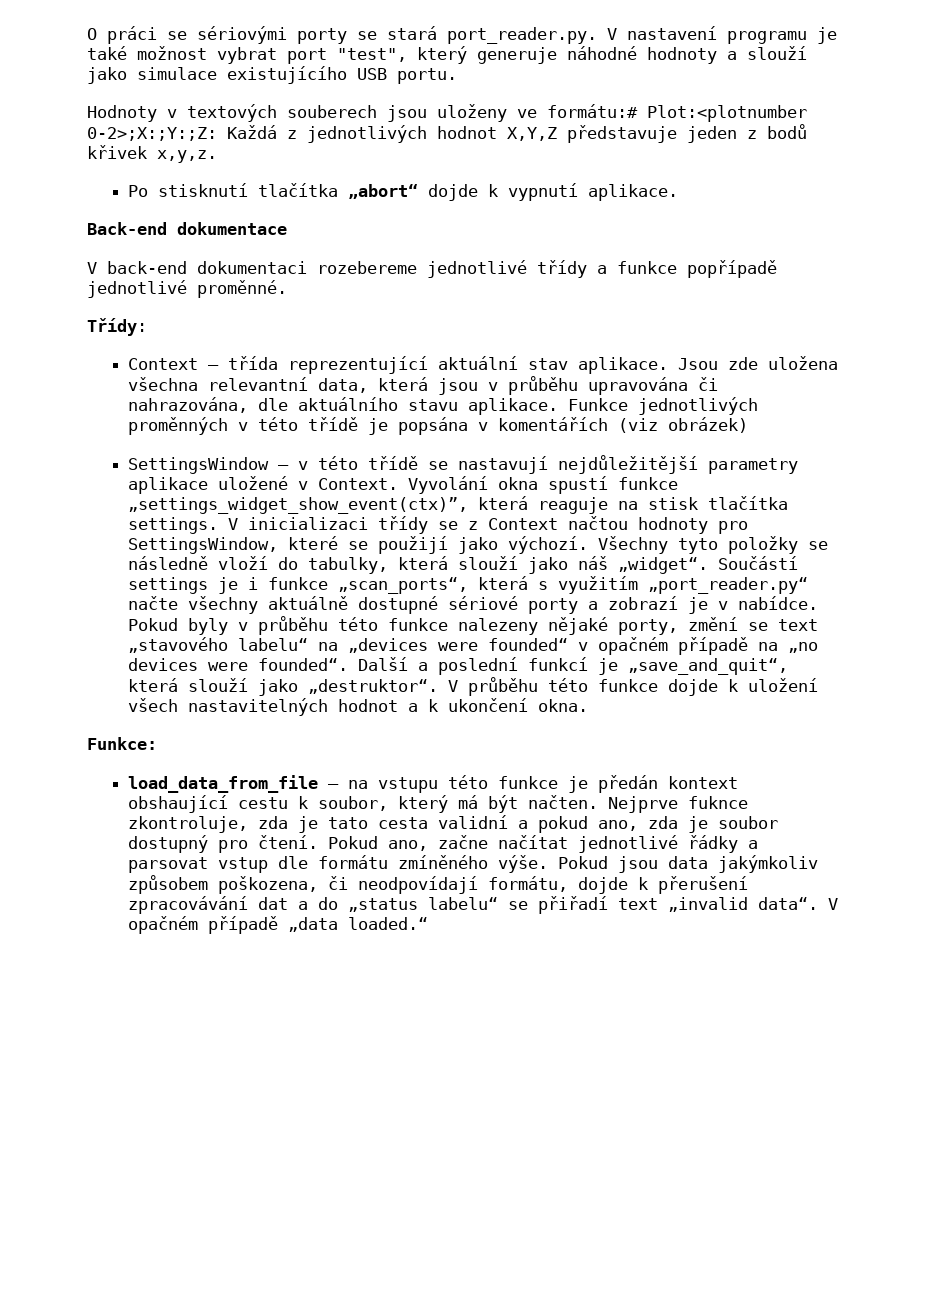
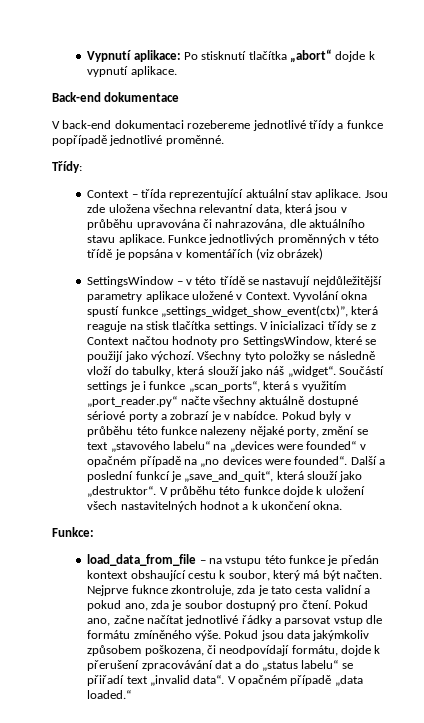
[87,26,837,44] [87,46,807,64] [87,66,457,84] [87,104,807,122] [87,124,807,143] [87,145,217,163] O práci se sériovými porty se stará port_reader.py. V nastavení programu je také možnost vybrat port "test", který generuje náhodné hodnoty a slouží jako simulace existujícího USB portu. // Hodnoty v textových souberech jsou uloženy ve formátu:# Plot:<plotnumber 0-2>;X:;Y:;Z: Každá z jednotlivých hodnot X,Y,Z představuje jeden z bodů křivek x,y,z. // -> [87,50,181,62] Vypnutí aplikace:

